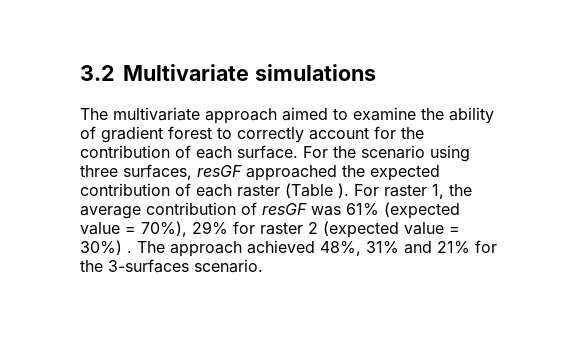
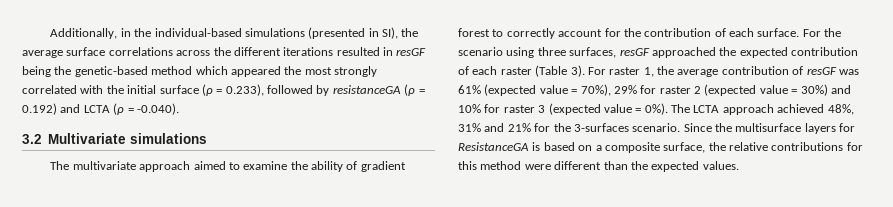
(80, 73) none -> [50,27,419,39] [22,47,427,58] [22,66,377,77] [22,84,425,96] [22,103,179,115] Additionally, in the individual-based simulations (presented in SI), the average surface correlations across the different iterations resulted in resGF being the genetic-based method which appeared the most strongly correlated with the initial surface (ρ = 0.233), followed by resistanceGA (ρ = 0.192) and LCTA (ρ = -0.040). //
[338,183,349,198] ). -> [570,65,585,77] 3).
[127,241,165,253] . The -> [830,85,851,94] [458,103,720,115] and 10% for raster 3 (expected value = 0%). The LCTA
(263, 266) none -> [683,123,856,134] [458,142,863,153] [458,161,739,172] Since the multisurface layers for ResistanceGA is based on a composite surface, the relative contributions for this method were different than the expected values.

